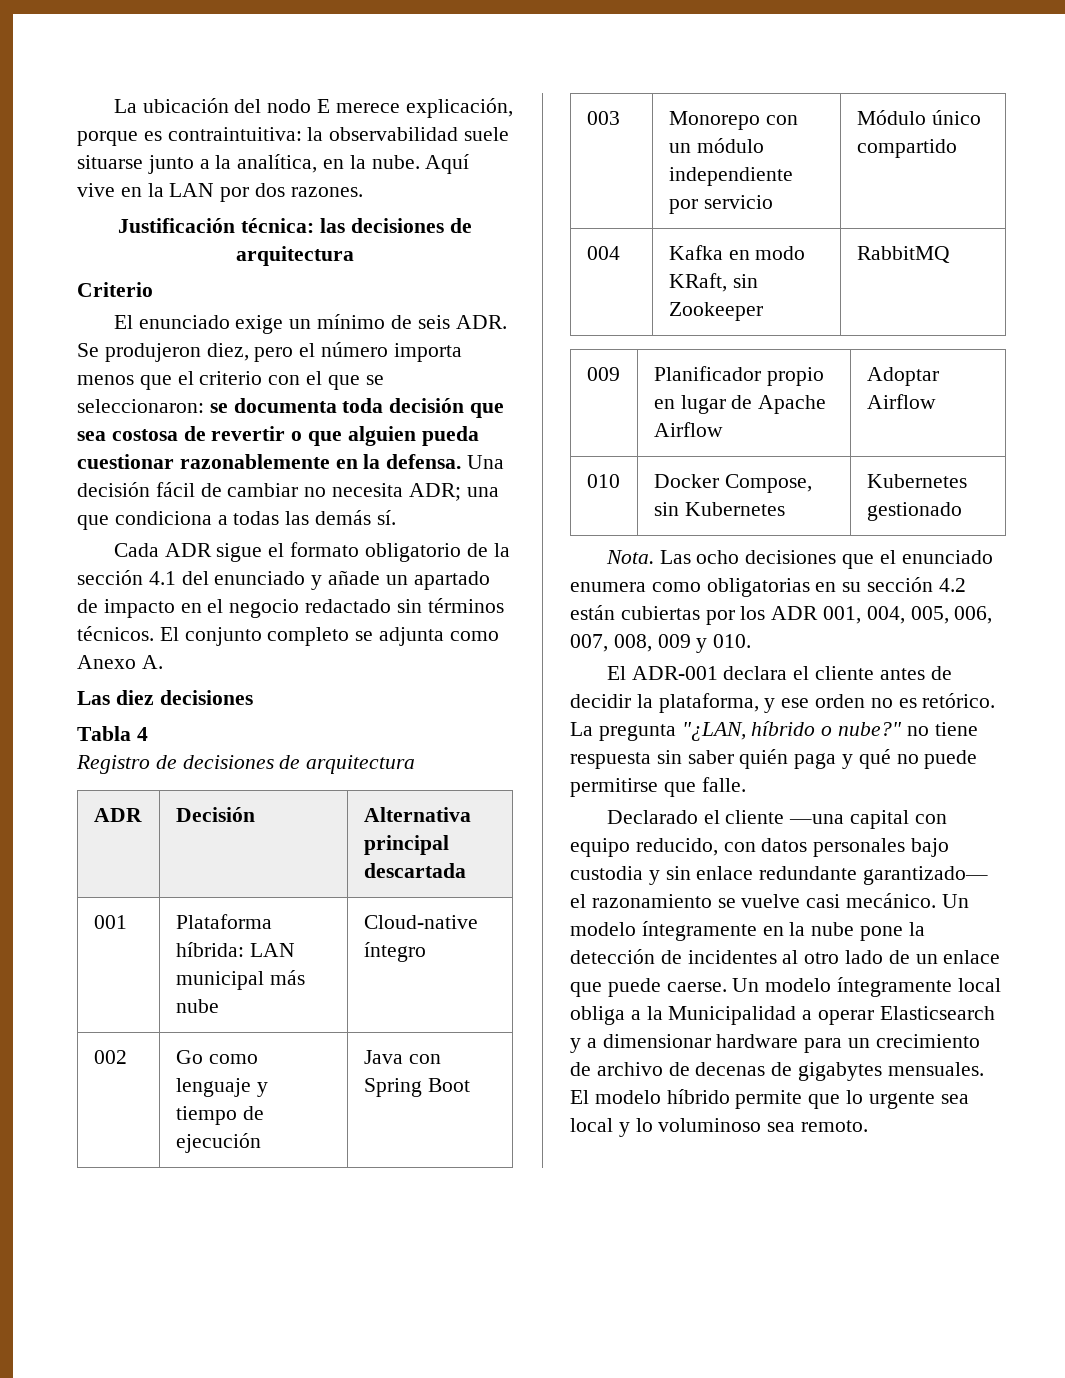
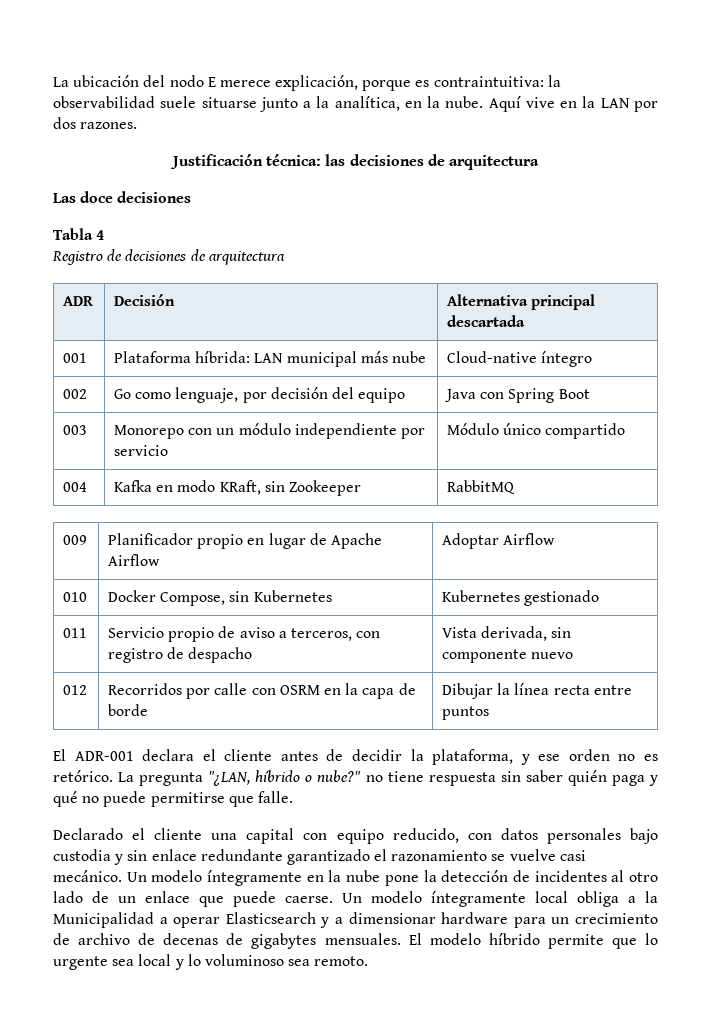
[77,282,153,297] [113,314,507,334] [77,342,462,362] [77,371,384,390] [77,398,505,418] [77,426,479,446] [77,454,505,469] [77,482,499,501] [77,510,396,530] [113,542,510,562] [77,570,490,590] [77,598,504,618] [77,626,499,646] [77,655,163,669] [77,690,154,705] // Criterio // El enunciado exige un mínimo de seis ADR. Se produjeron diez, pero el número importa menos que el criterio con el que se seleccionaron: se documenta toda decisión que sea costosa de revertir o que alguien pueda cuestionar razonablemente en la defensa. Una decisión fácil de cambiar no necesita ADR; una que condiciona a todas las demás sí. // Cada ADR sigue el formato obligatorio de la sección 4.1 del enunciado y añade un apartado de impacto en el negocio redactado sin términos técnicos. El conjunto completo se adjunta como Anexo A. // Las diez -> [53,191,114,203] // Las doce
[175,1078,268,1097] [175,1106,264,1125] [175,1133,261,1153] lenguaje y tiempo de ejecución -> [175,387,406,403] lenguaje, por decisión del equipo
[605,550,993,569] [570,577,966,597] [570,605,993,625] [570,634,752,653] // Nota. Las ocho decisiones que el enunciado enumera como obligatorias en su sección 4.2 están cubiertas por los ADR 001, 004, 005, 006, 007, 008, 009 y 010. -> [63,628,88,638] [108,626,381,642] [108,647,253,663] [442,626,572,641] [442,649,574,663] [63,685,88,695] [108,683,416,699] [108,704,149,716] [442,683,632,699] [442,706,490,720] // 011 | Servicio propio de aviso a terceros, con registro de despacho | Vista derivada, sin componente nuevo // 012 | Recorridos por calle con OSRM en la capa de borde | Dibujar la línea recta entre puntos
[789,814,845,824] —una -> [211,833,238,840] una
[863,866,989,885] garantizado— -> [286,849,370,865] garantizado

